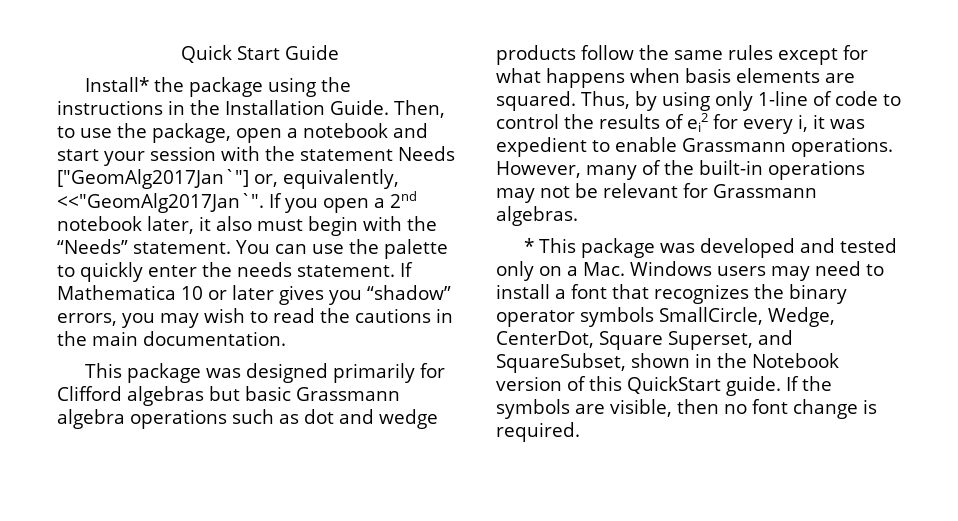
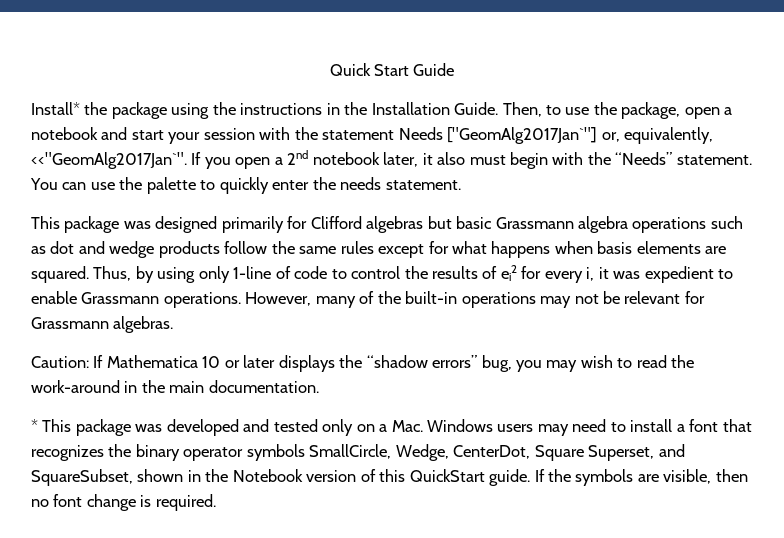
[400,262,413,277] [57,285,451,305] [57,308,453,328] [57,331,286,346] If Mathematica 10 or later gives you “shadow” errors, you may wish to read the cautions in the main documentation. -> (461, 185) none
(578, 216) none -> [31,355,695,372] [31,380,319,393] // Caution: If Mathematica 10 or later displays the “shadow errors” bug, you may wish to read the work-around in the main documentation.

